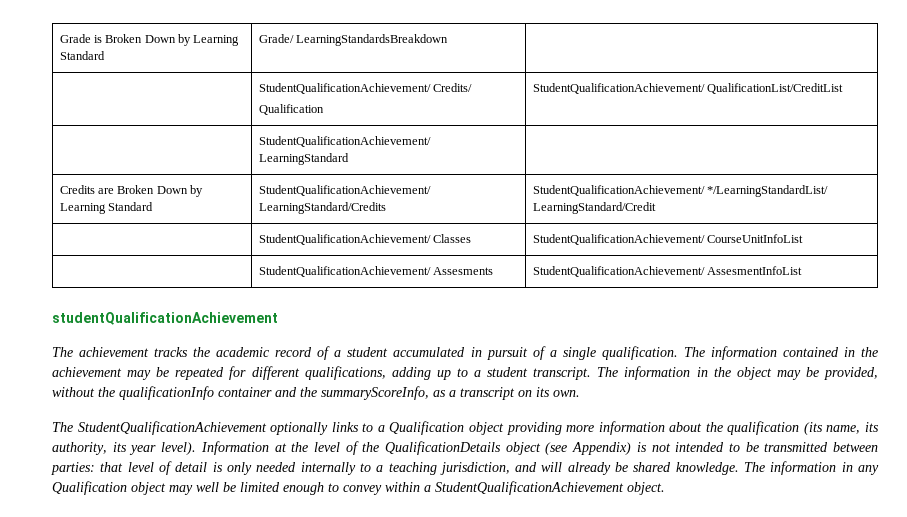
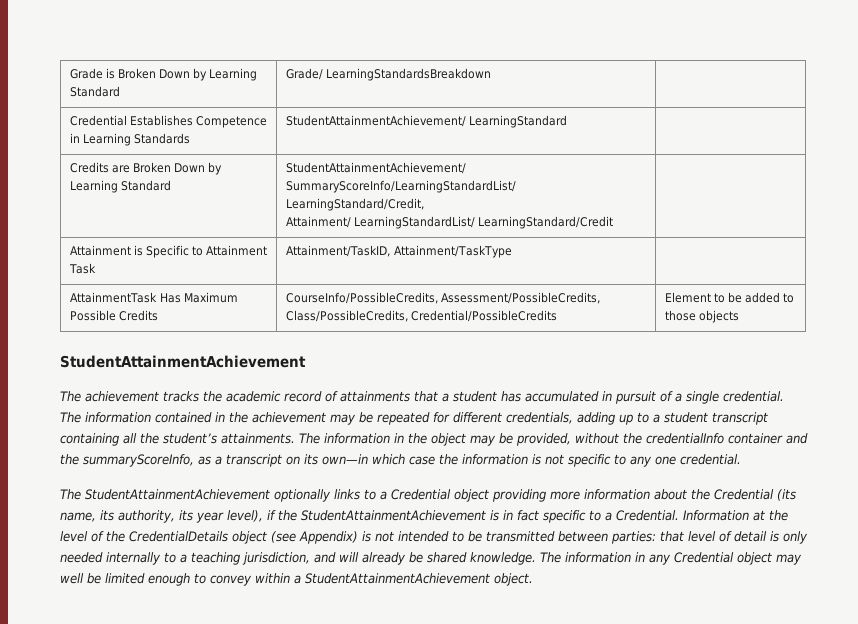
[258,83,472,94] [258,104,324,115] [532,83,843,94] [258,136,431,147] | StudentQualificationAchievement/ Credits/ // Qualification | StudentQualificationAchievement/ QualificationList/CreditList // | StudentQualificationAchievement/ -> [69,115,267,128] [69,133,190,146] [285,115,466,127] Credential Establishes Competence in Learning Standards | StudentAttainmentAchievement/
[258,185,431,196] [258,202,386,214] [532,185,828,197] [532,202,656,214] [258,234,471,245] [532,234,803,245] [258,266,493,277] [532,266,802,277] [52,312,278,325] StudentQualificationAchievement/ LearningStandard/Credits | StudentQualificationAchievement/ */LearningStandardList/ LearningStandard/Credit // | StudentQualificationAchievement/ Classes | StudentQualificationAchievement/ CourseUnitInfoList // | StudentQualificationAchievement/ Assesments | StudentQualificationAchievement/ AssesmentInfoList // studentQualificationAchievement -> [285,162,466,174] [285,180,516,193] [285,198,424,211] [285,216,613,229] [69,245,267,258] [68,263,97,274] [285,245,512,258] [69,292,238,303] [69,310,158,321] [285,292,600,304] [285,310,557,322] [664,292,794,303] [664,310,739,323] [60,355,306,368] StudentAttainmentAchievement/ SummaryScoreInfo/LearningStandardList/ LearningStandard/Credit, // Attainment/ LearningStandardList/ LearningStandard/Credit | // Attainment is Specific to Attainment Task | Attainment/TaskID, Attainment/TaskType | // AttainmentTask Has Maximum Possible Credits | CourseInfo/PossibleCredits, Assessment/PossibleCredits, Class/PossibleCredits, Credential/PossibleCredits | Element to be added to those objects // StudentAttainmentAchievement
[334,347,389,357] a student -> [340,391,521,402] attainments that a student has
[601,346,678,360] qualification. -> [723,391,784,402] credential.
[304,366,386,380] qualifications, -> [506,412,573,424] credentials,
[533,367,592,380] transcript. -> [712,412,768,425] [60,433,295,446] transcript containing all the student’s attainments.
[119,386,214,400] qualificationInfo -> [646,433,724,444] credentialInfo
[553,390,580,397] [52,421,267,435] own. // The StudentQualificationAchievement -> [322,454,741,467] [60,489,270,500] own—in which case the information is not specific to any one credential. // The StudentAttainmentAchievement
[389,421,465,435] Qualification -> [391,489,451,500] Credential
[727,421,800,435] qualification -> [714,489,774,500] Credential
[161,442,197,455] level). -> [226,510,679,523] level), if the StudentAttainmentAchievement is in fact specific to a Credential.
[384,441,501,455] QualificationDetails -> [129,531,228,542] CredentialDetails
[52,481,127,495] Qualification -> [674,552,734,563] Credential
[435,481,624,495] StudentQualificationAchievement -> [305,573,490,584] StudentAttainmentAchievement

